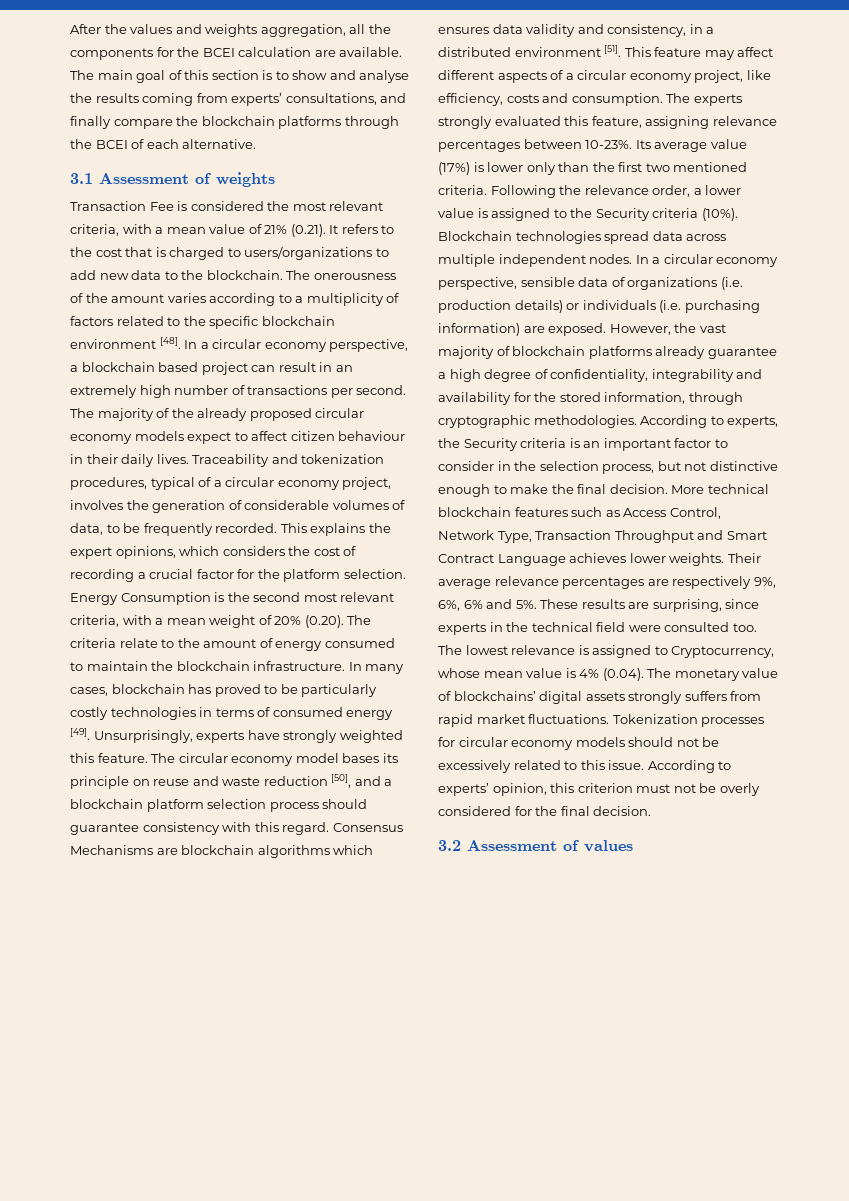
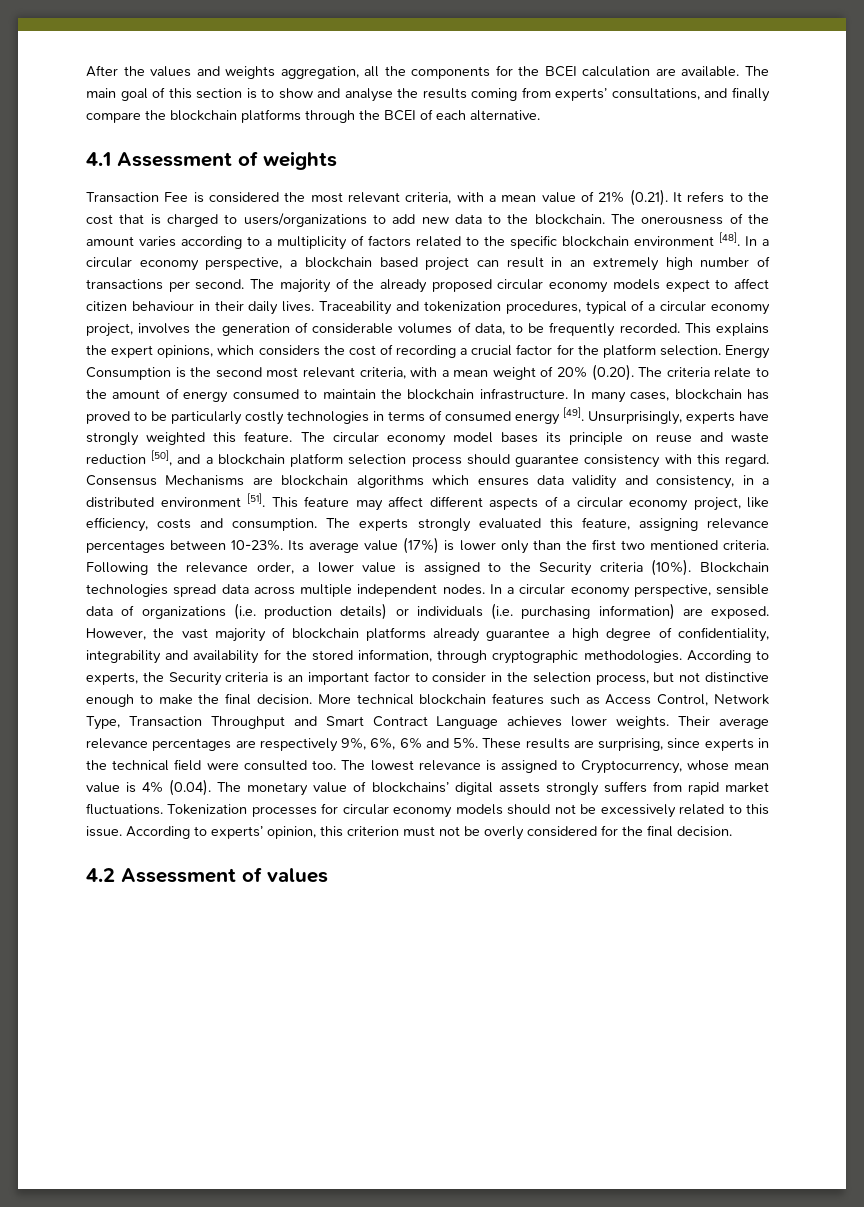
[70,173,93,184] 3.1 -> [86,152,111,166] 4.1
[438,840,461,851] 3.2 -> [86,868,115,882] 4.2

